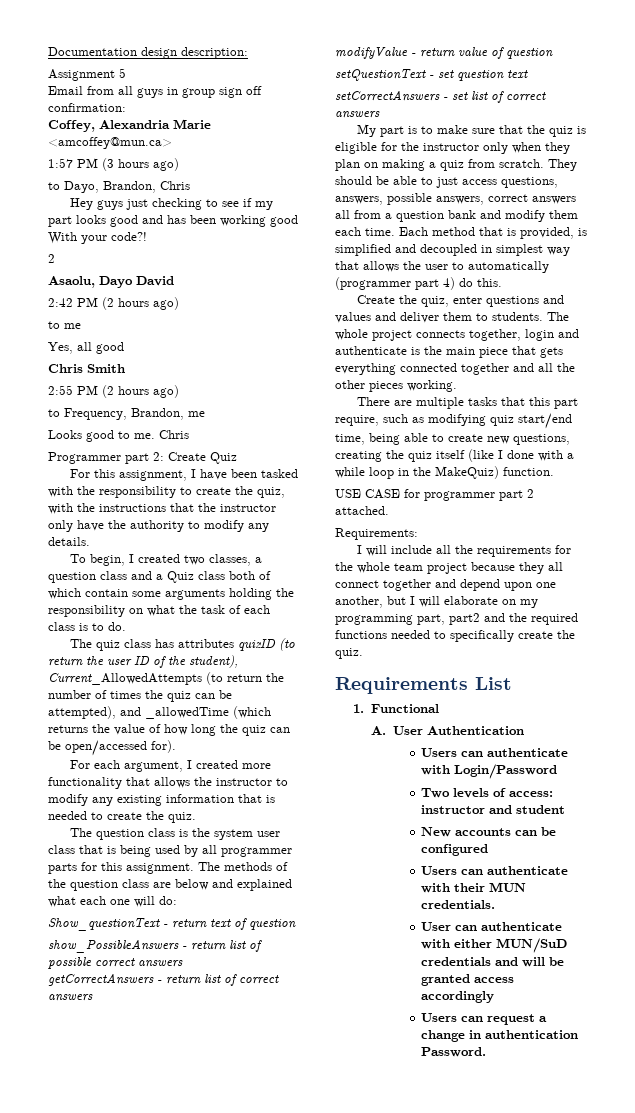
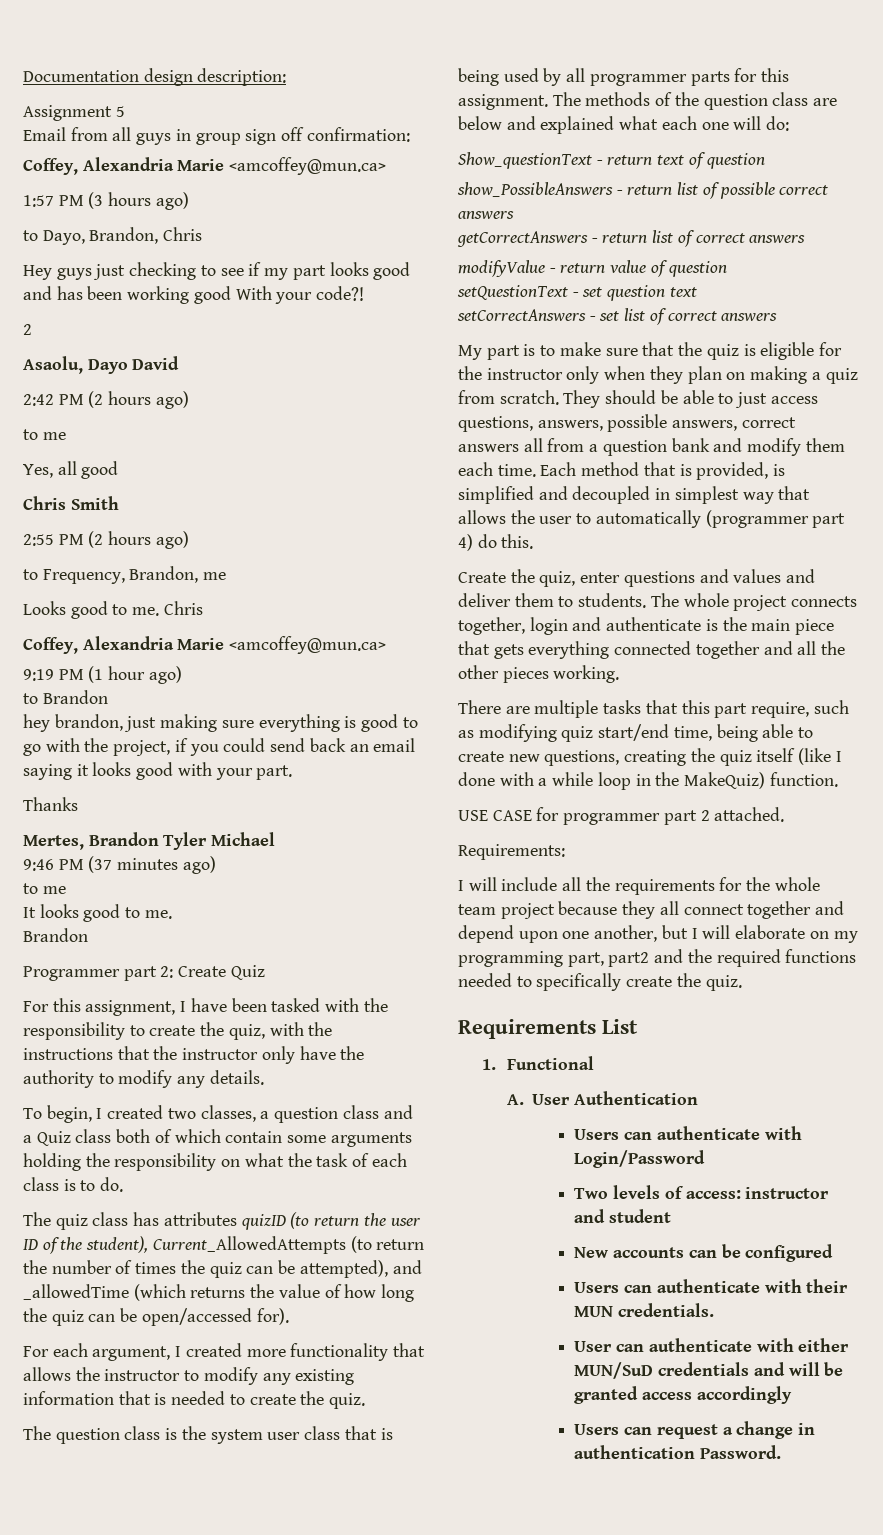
(189, 434) none -> [23,636,387,654] [23,666,182,684] [23,690,108,704] [23,714,418,732] [23,738,416,756] [23,762,293,780] [23,797,78,811] [23,832,276,850] [23,856,216,874] [23,883,66,894] [23,904,172,922] [23,928,88,942] // Coffey, Alexandria Marie <amcoffey@mun.ca> // 9:19 PM (1 hour ago) // to Brandon // hey brandon, just making sure everything is good to go with the project, if you could send back an email saying it looks good with your part. // Thanks // Mertes, Brandon Tyler Michael // 9:46 PM (37 minutes ago) // to me // It looks good to me. // Brandon

